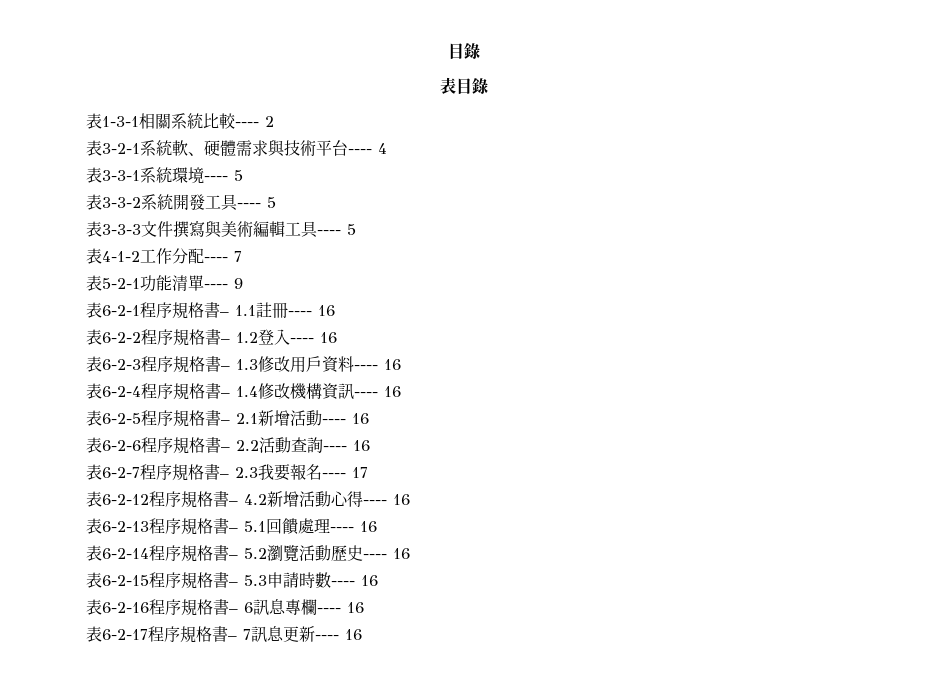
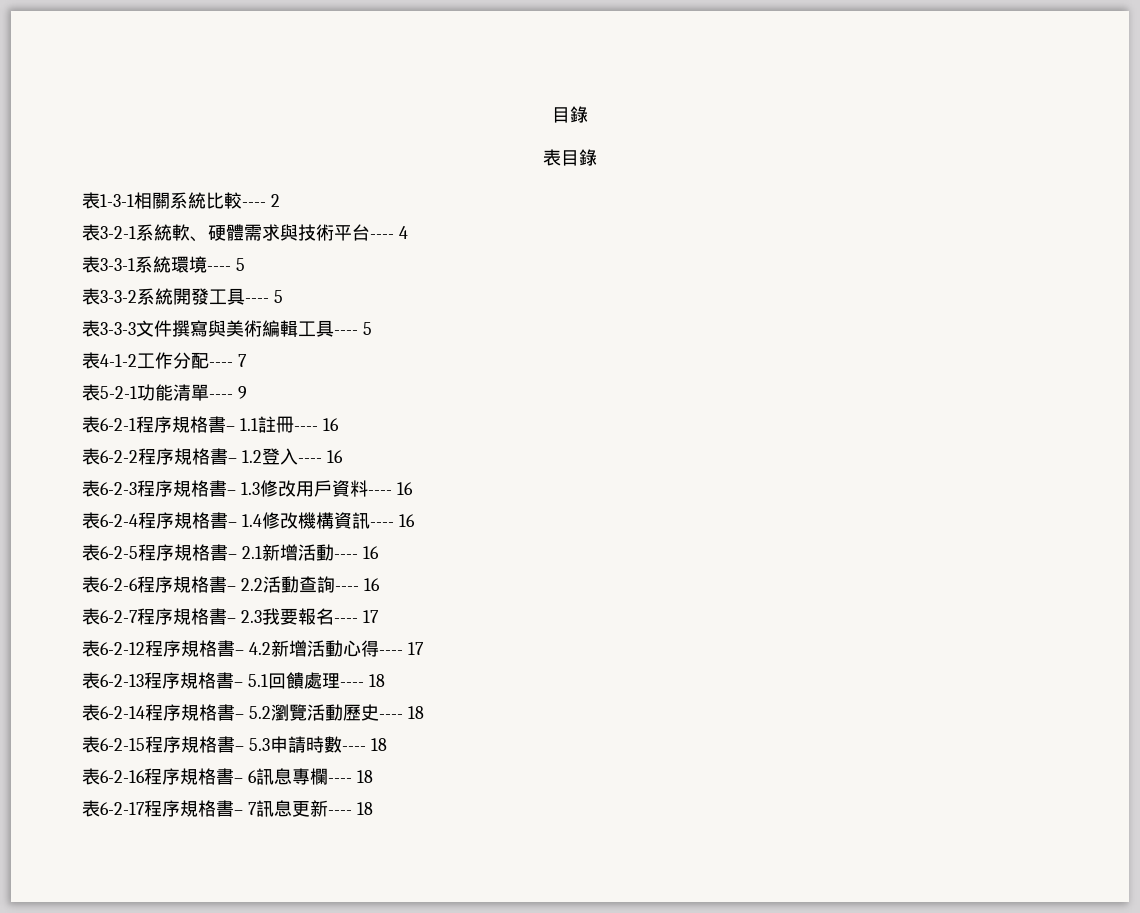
[393,494,410,505] 16 -> [407,642,424,655] 17
[360,521,377,532] 16 -> [368,674,385,687] 18
[393,548,410,559] 16 -> [407,706,424,719] 18
[361,575,378,586] 16 -> [370,738,387,751] 18
[347,602,364,613] 16 -> [356,770,373,783] 18
[345,629,362,640] 16 -> [356,802,373,815] 18

